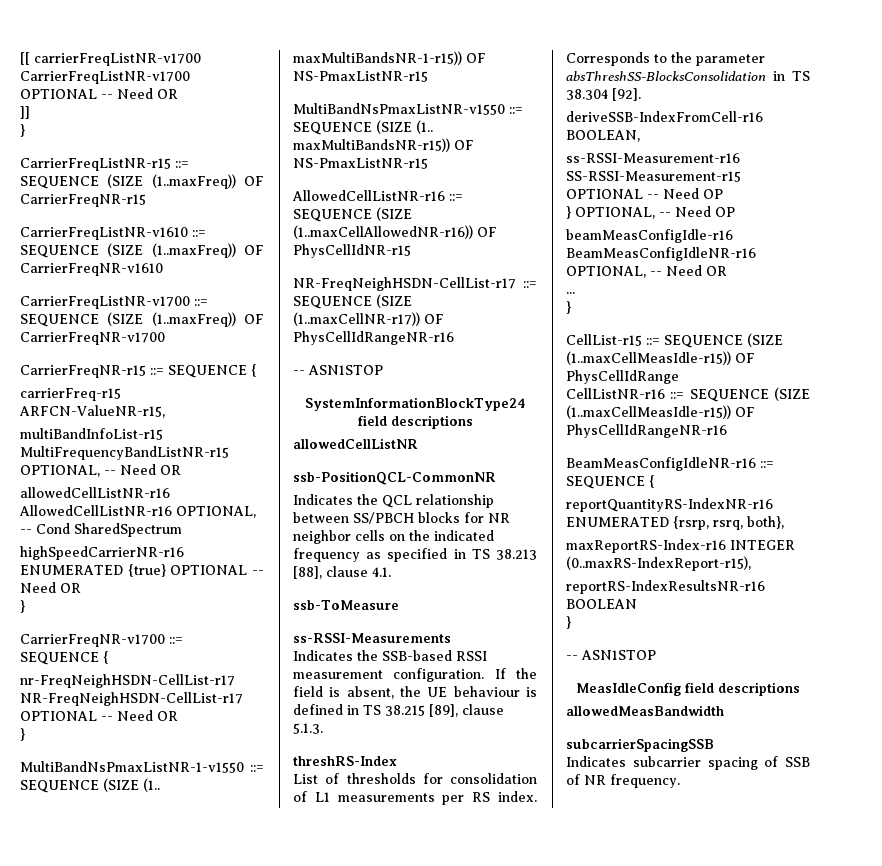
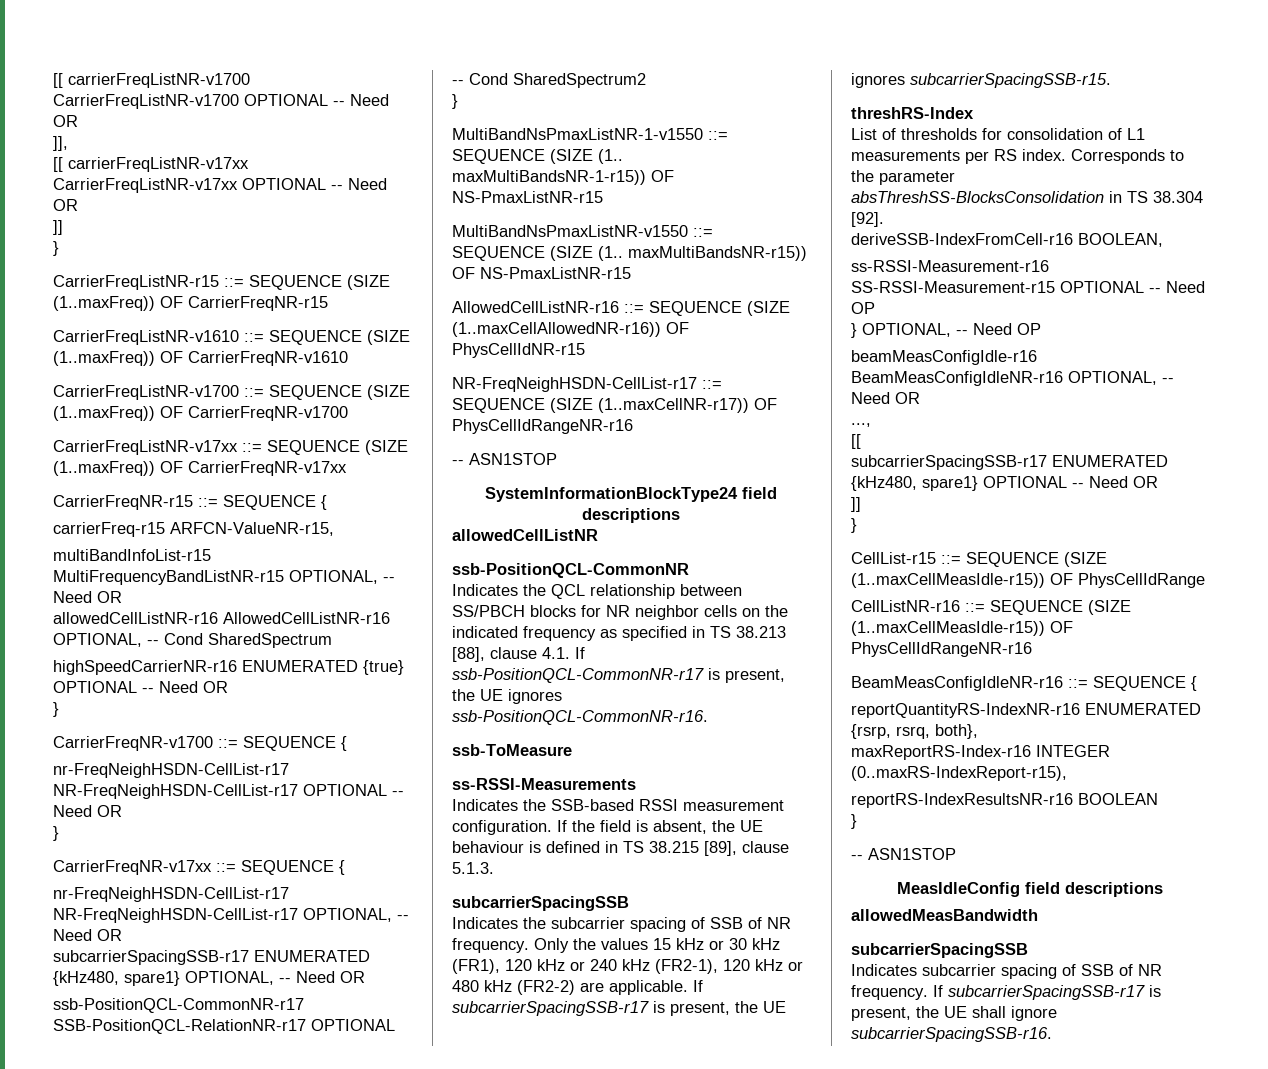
(178, 94) none -> [53,136,68,151] [53,157,249,172] [53,178,387,193] [53,199,78,211] // ]], // [[ carrierFreqListNR-v17xx CarrierFreqListNR-v17xx OPTIONAL -- Need OR
(165, 338) none -> [53,440,408,455] [53,461,347,476] // CarrierFreqListNR-v17xx ::= SEQUENCE (SIZE (1..maxFreq)) OF CarrierFreqNR-v17xx
(25, 734) none -> [53,860,345,875] [53,887,289,902] [53,908,409,923] [53,929,122,941] [53,950,370,965] [53,971,365,986] [53,998,304,1013] [53,1019,395,1034] [452,73,646,88] [452,94,458,109] // CarrierFreqNR-v17xx ::= SEQUENCE { // nr-FreqNeighHSDN-CellList-r17 NR-FreqNeighHSDN-CellList-r17 OPTIONAL, -- Need OR // subcarrierSpacingSSB-r17 ENUMERATED {kHz480, spare1} OPTIONAL, -- Need OR // ssb-PositionQCL-CommonNR-r17 SSB-PositionQCL-RelationNR-r17 OPTIONAL -- Cond SharedSpectrum2 // }
(391, 572) none -> [575,647,585,659] [452,668,785,683] [452,689,562,704] [452,710,708,725] If ssb-PositionQCL-CommonNR-r17 is present, the UE ignores ssb-PositionQCL-CommonNR-r16.
(323, 728) none -> [452,896,629,911] [452,917,791,932] [452,938,780,953] [452,959,803,974] [452,980,703,995] [452,1001,786,1016] [851,73,1111,88] // subcarrierSpacingSSB // Indicates the subcarrier spacing of SSB of NR frequency. Only the values 15 kHz or 30 kHz (FR1), 120 kHz or 240 kHz (FR2-1), 120 kHz or 480 kHz (FR2-2) are applicable. If subcarrierSpacingSSB-r17 is present, the UE ignores subcarrierSpacingSSB-r15.
[566,292,575,294] ... -> [851,423,871,427] [851,434,861,449] [851,455,1168,470] [851,476,1158,491] [851,497,861,512] ..., // [[ // subcarrierSpacingSSB-r17 ENUMERATED {kHz480, spare1} OPTIONAL -- Need OR // ]]
(680, 781) none -> [933,985,1161,1000] [851,1006,1057,1021] [851,1027,1052,1042] If subcarrierSpacingSSB-r17 is present, the UE shall ignore subcarrierSpacingSSB-r16.

